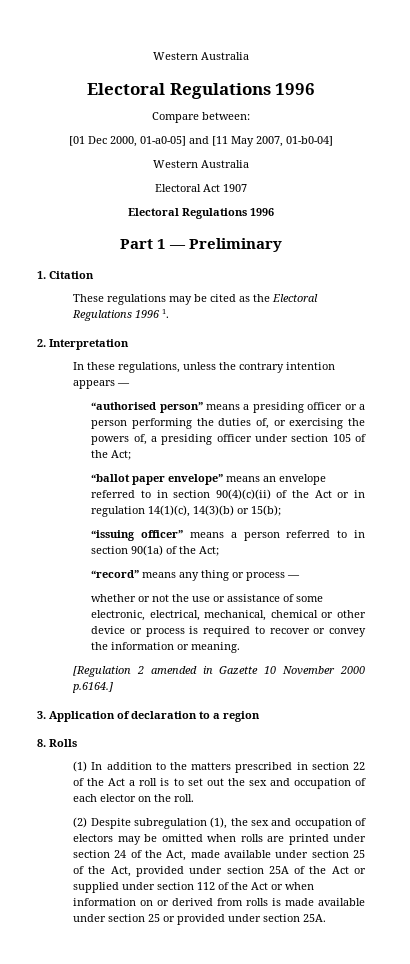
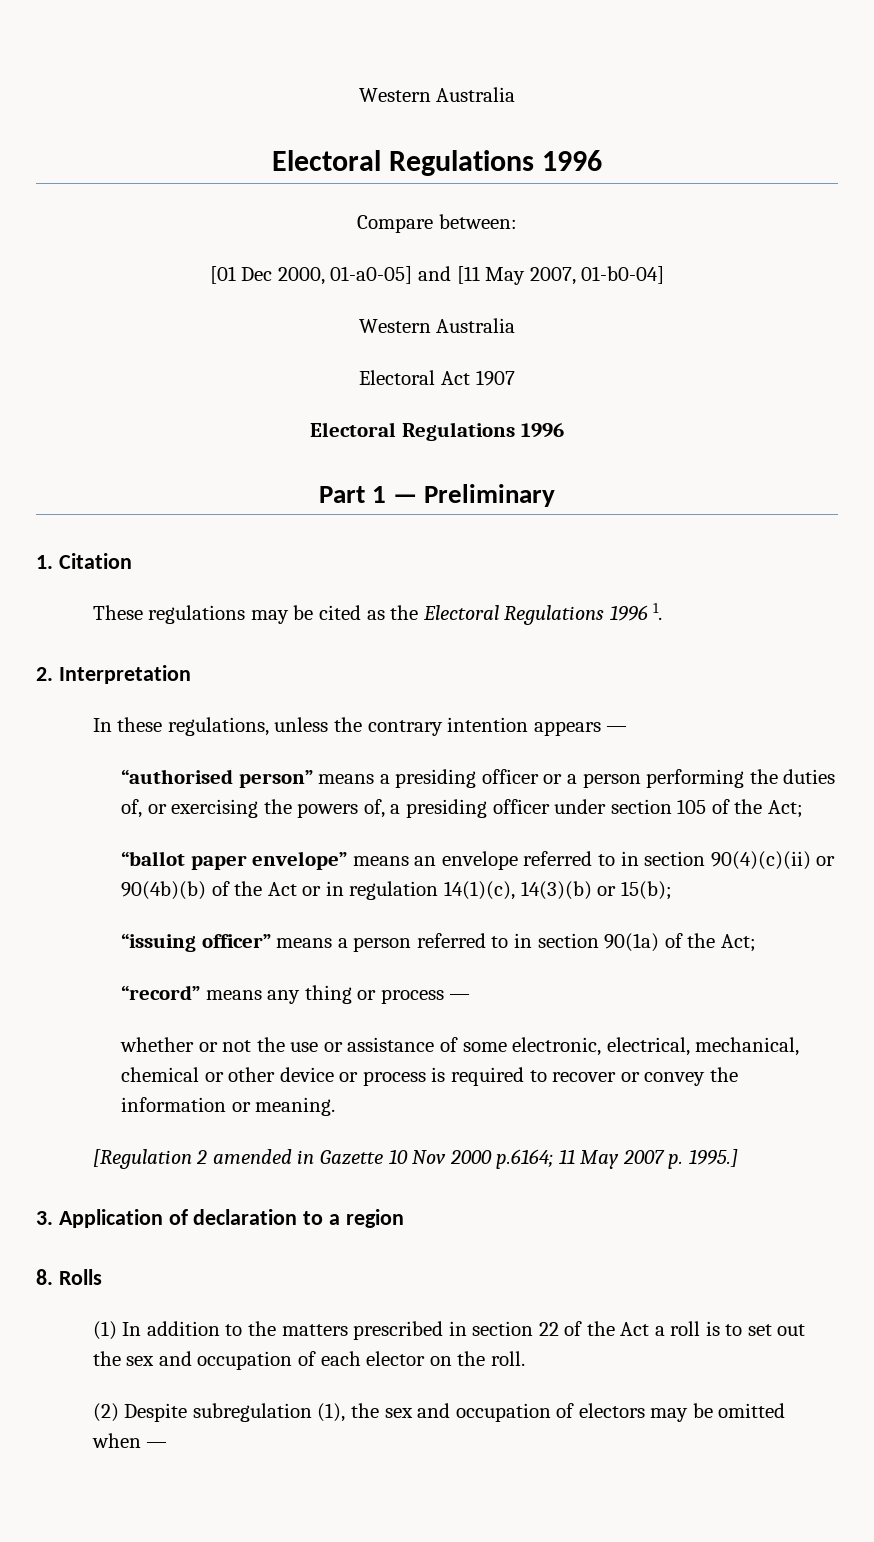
(271, 494) none -> [816,856,836,866] [121,881,207,900] or 90(4b)(b)
[282,666,366,675] [72,682,114,693] November 2000 p.6164.] -> [412,1149,738,1169] Nov 2000 p.6164; 11 May 2007 p. 1995.]
[240,834,367,845] [73,850,366,861] [73,866,366,877] [73,882,315,893] [73,898,366,906] [73,914,327,925] rolls are printed under section 24 of the Act, made available under section 25 of the Act, provided under section 25A of the Act or supplied under section 112 of the Act or when information on or derived from rolls is made available under section 25 or provided under section 25A. -> [146,1442,168,1448] —

